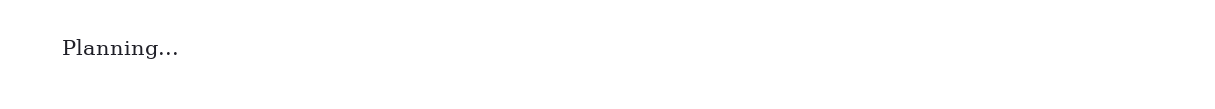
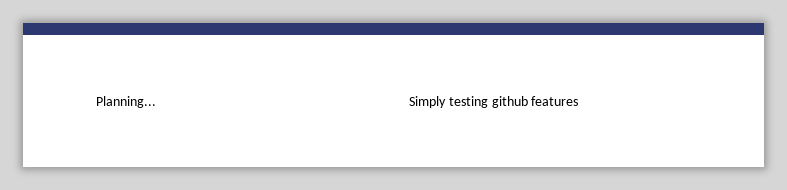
(179, 49) none -> [409,96,579,108] // Simply testing github features

